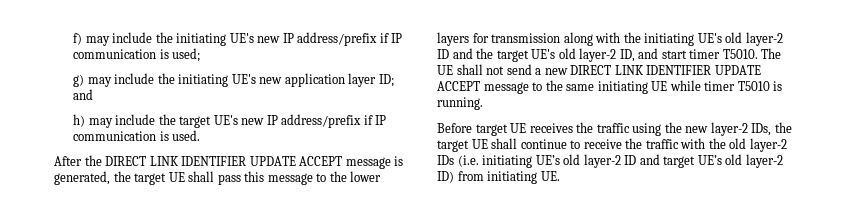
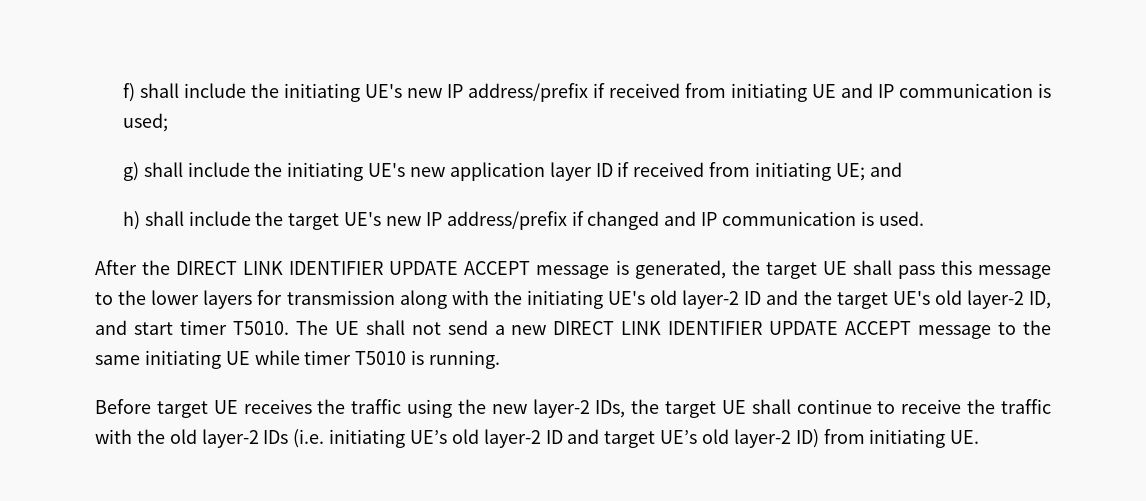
[85,36,110,46] may -> [139,83,179,98] shall
(389, 38) none -> [608,83,873,102] received from initiating UE and
[87,77,112,87] may -> [143,162,183,177] shall
[378,74,394,87] ID; -> [595,162,865,181] ID if received from initiating UE;
[88,118,113,128] may -> [144,211,184,226] shall
(373, 120) none -> [587,211,697,230] changed and

